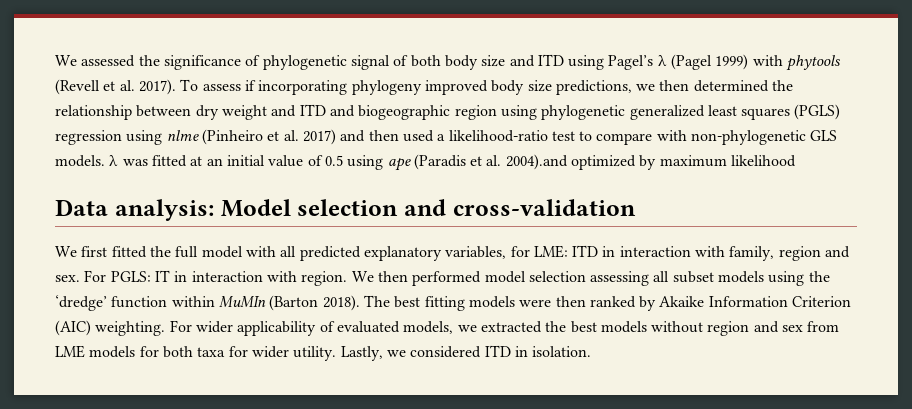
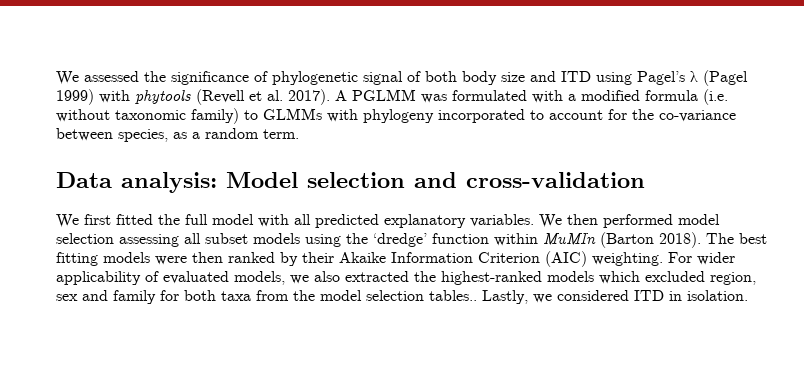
[180,79,794,95] [55,104,841,120] [55,129,838,145] [55,154,797,171] To assess if incorporating phylogeny improved body size predictions, we then determined the relationship between dry weight and ITD and biogeographic region using phylogenetic generalized least squares (PGLS) regression using nlme (Pinheiro et al. 2017) and then used a likelihood-ratio test to compare with non-phylogenetic GLS models. λ was fitted at an initial value of 0.5 using ape (Paradis et al. 2004).and optimized by maximum likelihood -> [335,89,728,105] [56,108,736,124] [56,128,299,142] A PGLMM was formulated with a modified formula (i.e. without taxonomic family) to GLMMs with phylogeny incorporated to account for the co-variance between species, as a random term.
[445,245,851,261] [55,270,348,286] variables, for LME: ITD in interaction with family, region and sex. For PGLS: IT in interaction with region. -> [470,214,534,227] variables.
(657, 303) none -> [302,252,334,263] their
(477, 328) none -> [314,271,340,282] also
[570,321,840,336] [55,345,337,361] best models without region and sex from LME models for both taxa for wider utility. -> [441,271,756,285] [56,290,477,304] highest-ranked models which excluded region, sex and family for both taxa from the model selection tables..

